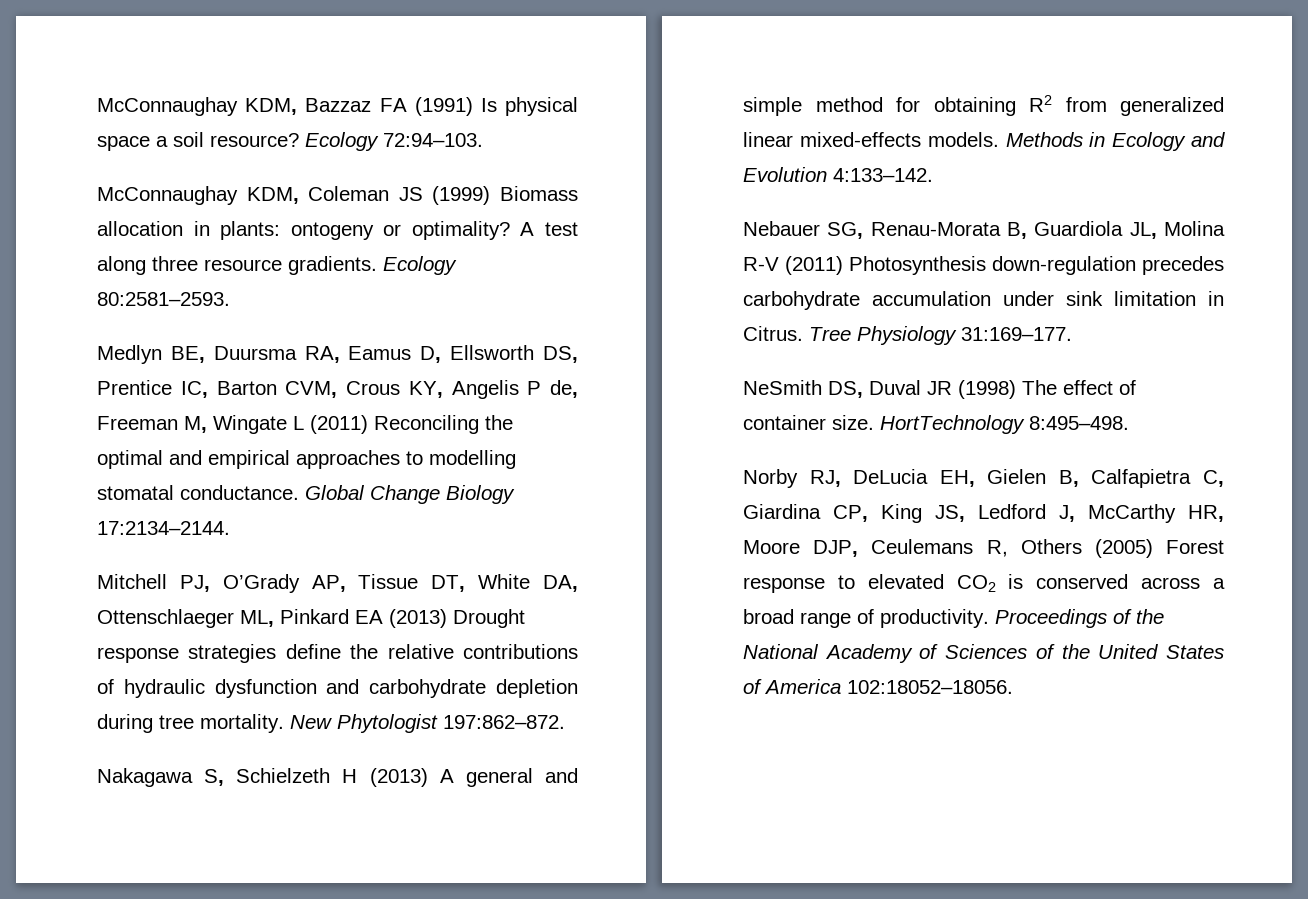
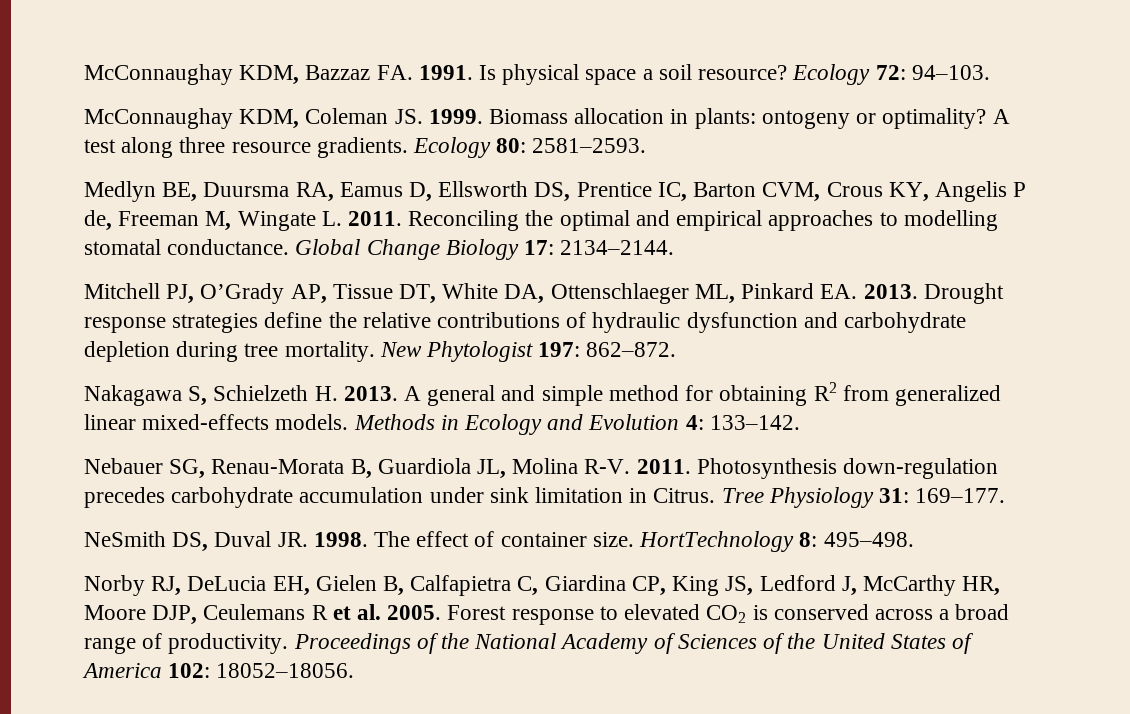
[379,97,473,116] FA (1991) -> [376,65,473,80] FA. 1991.
[383,133,483,147] 72:94–103. -> [875,65,990,80] 72: 94–103.
[398,186,491,205] JS (1999) -> [394,109,483,124] JS. 1999.
[97,292,230,306] 80:2581–2593. -> [496,138,647,153] 80: 2581–2593.
[293,415,368,434] L (2011) -> [321,211,403,226] L. 2011.
[97,521,230,535] 17:2134–2144. -> [524,240,675,255] 17: 2134–2144.
[355,609,447,628] EA (2013) -> [820,284,918,299] EA. 2013.
[443,715,565,729] 197:862–872. -> [538,342,677,357] 197: 862–872.
[342,768,428,787] H (2013) -> [314,386,398,401] H. 2013.
[833,168,933,182] 4:133–142. -> [685,415,800,430] 4: 133–142.
[743,256,843,275] R-V (2011) -> [584,459,691,474] R-V. 2011.
[961,327,1072,341] 31:169–177. -> [879,488,1006,503] 31: 169–177.
[927,380,1016,399] JR (1998) -> [277,532,368,547] JR. 1998.
[1029,416,1129,430] 8:495–498. -> [799,532,914,547] 8: 495–498.
[986,539,1153,558] R, Others (2005) -> [311,604,442,620] R et al. 2005.
[847,680,1013,694] 102:18052–18056. -> [168,663,355,678] 102: 18052–18056.

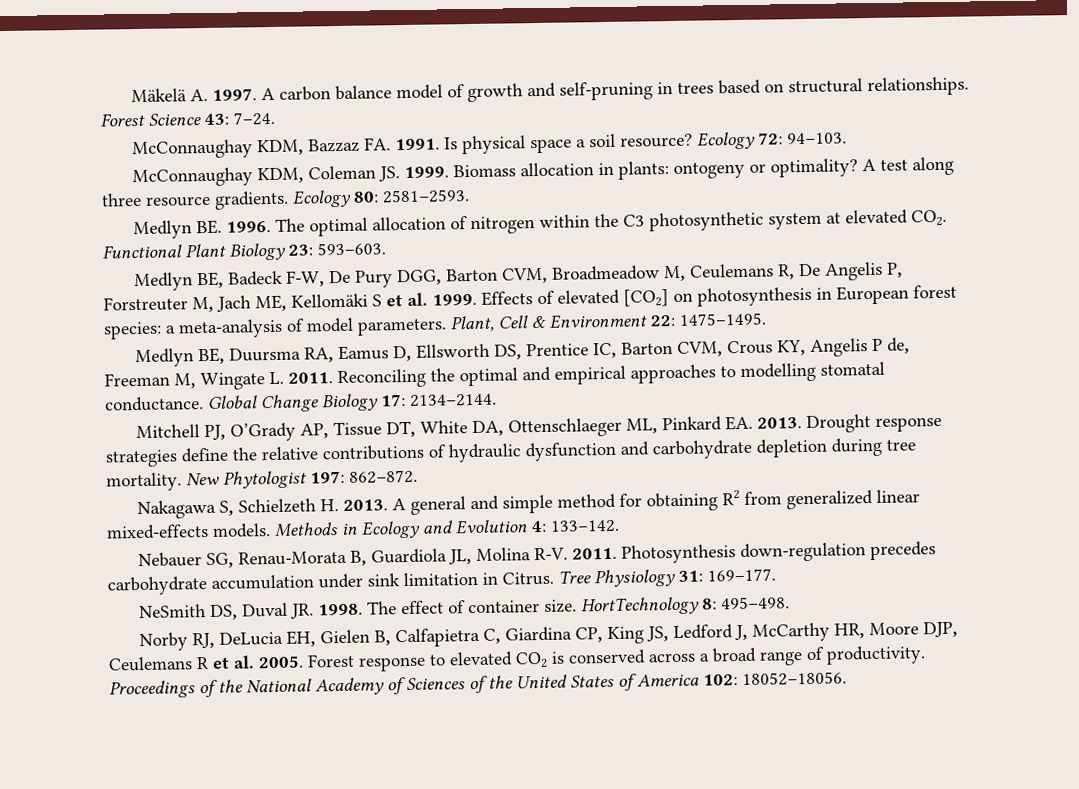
(84, 74) none -> [130,76,969,103] [100,111,275,127] Mäkelä A. 1997. A carbon balance model of growth and self-pruning in trees based on structural relationships. Forest Science 43: 7–24. //
(647, 145) none -> [132,209,947,240] [102,242,386,261] [133,261,903,292] [103,284,957,313] [103,312,766,340] // Medlyn BE. 1996. The optimal allocation of nitrogen within the C3 photosynthetic system at elevated CO2. Functional Plant Biology 23: 593–603. // Medlyn BE, Badeck F-W, De Pury DGG, Barton CVM, Broadmeadow M, Ceulemans R, De Angelis P, Forstreuter M, Jach ME, Kellomäki S et al. 1999. Effects of elevated [CO2] on photosynthesis in European forest species: a meta-analysis of model parameters. Plant, Cell & Environment 22: 1475–1495.

